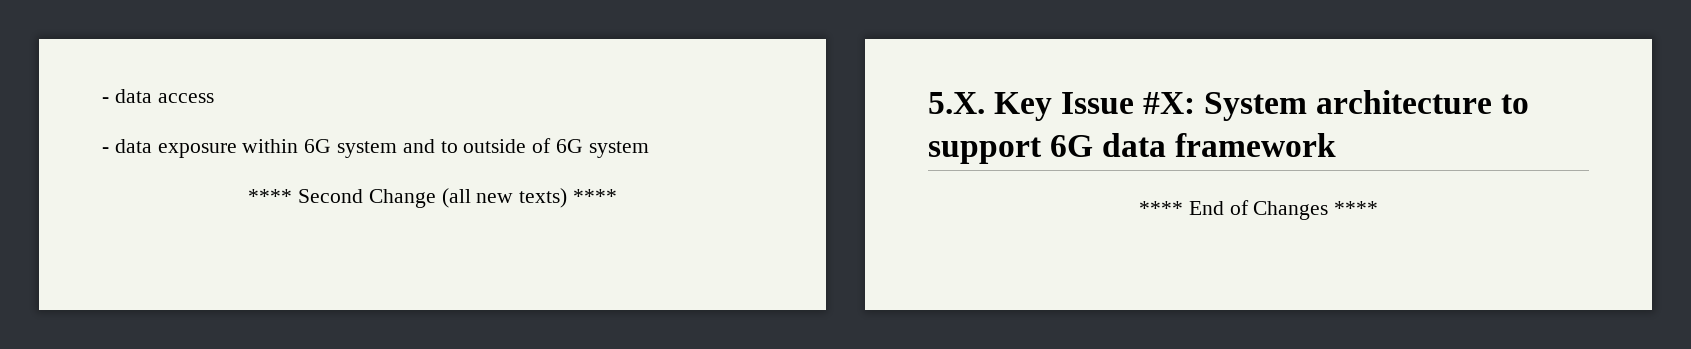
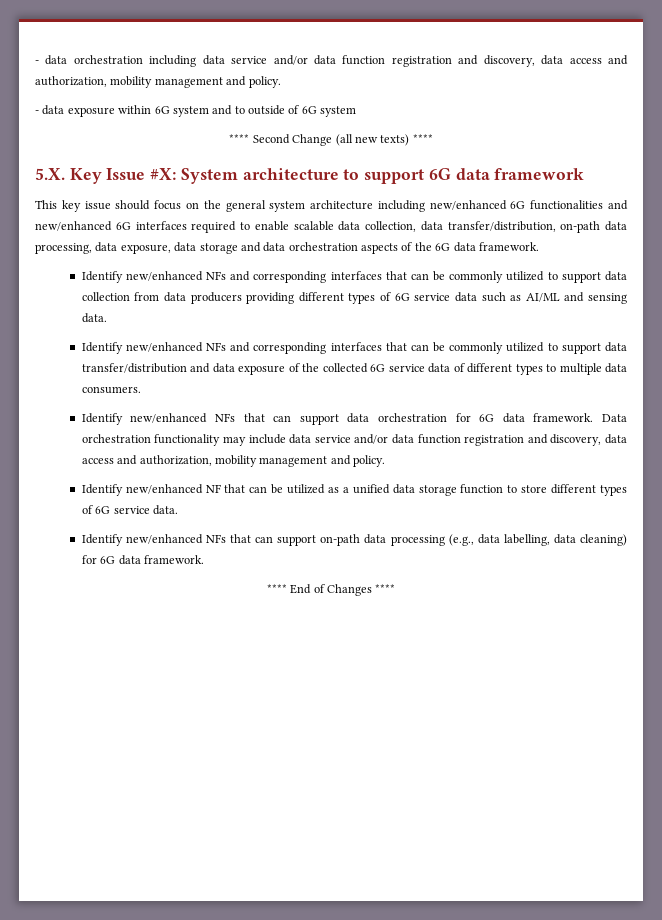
[102,89,214,103] ‐ data access -> [35,55,629,67] [35,76,281,88] ‐ data orchestration including data service and/or data function registration and discovery, data access and authorization, mobility management and policy.
(1337, 145) none -> [35,200,628,212] [35,221,627,233] [35,242,539,254] [81,271,628,283] [81,292,627,304] [81,313,107,323] [81,342,628,354] [81,363,627,375] [81,386,141,394] [81,413,627,425] [81,434,627,446] [81,455,385,467] [81,484,627,496] [81,505,178,515] [81,534,627,546] [81,555,204,565] // This key issue should focus on the general system architecture including new/enhanced 6G functionalities and new/enhanced 6G interfaces required to enable scalable data collection, data transfer/distribution, on-path data processing, data exposure, data storage and data orchestration aspects of the 6G data framework. // Identify new/enhanced NFs and corresponding interfaces that can be commonly utilized to support data collection from data producers providing different types of 6G service data such as AI/ML and sensing data. // Identify new/enhanced NFs and corresponding interfaces that can be commonly utilized to support data transfer/distribution and data exposure of the collected 6G service data of different types to multiple data consumers. // Identify new/enhanced NFs that can support data orchestration for 6G data framework. Data orchestration functionality may include data service and/or data function registration and discovery, data access and authorization, mobility management and policy. // Identify new/enhanced NF that can be utilized as a unified data storage function to store different types of 6G service data. // Identify new/enhanced NFs that can support on-path data processing (e.g., data labelling, data cleaning) for 6G data framework.

